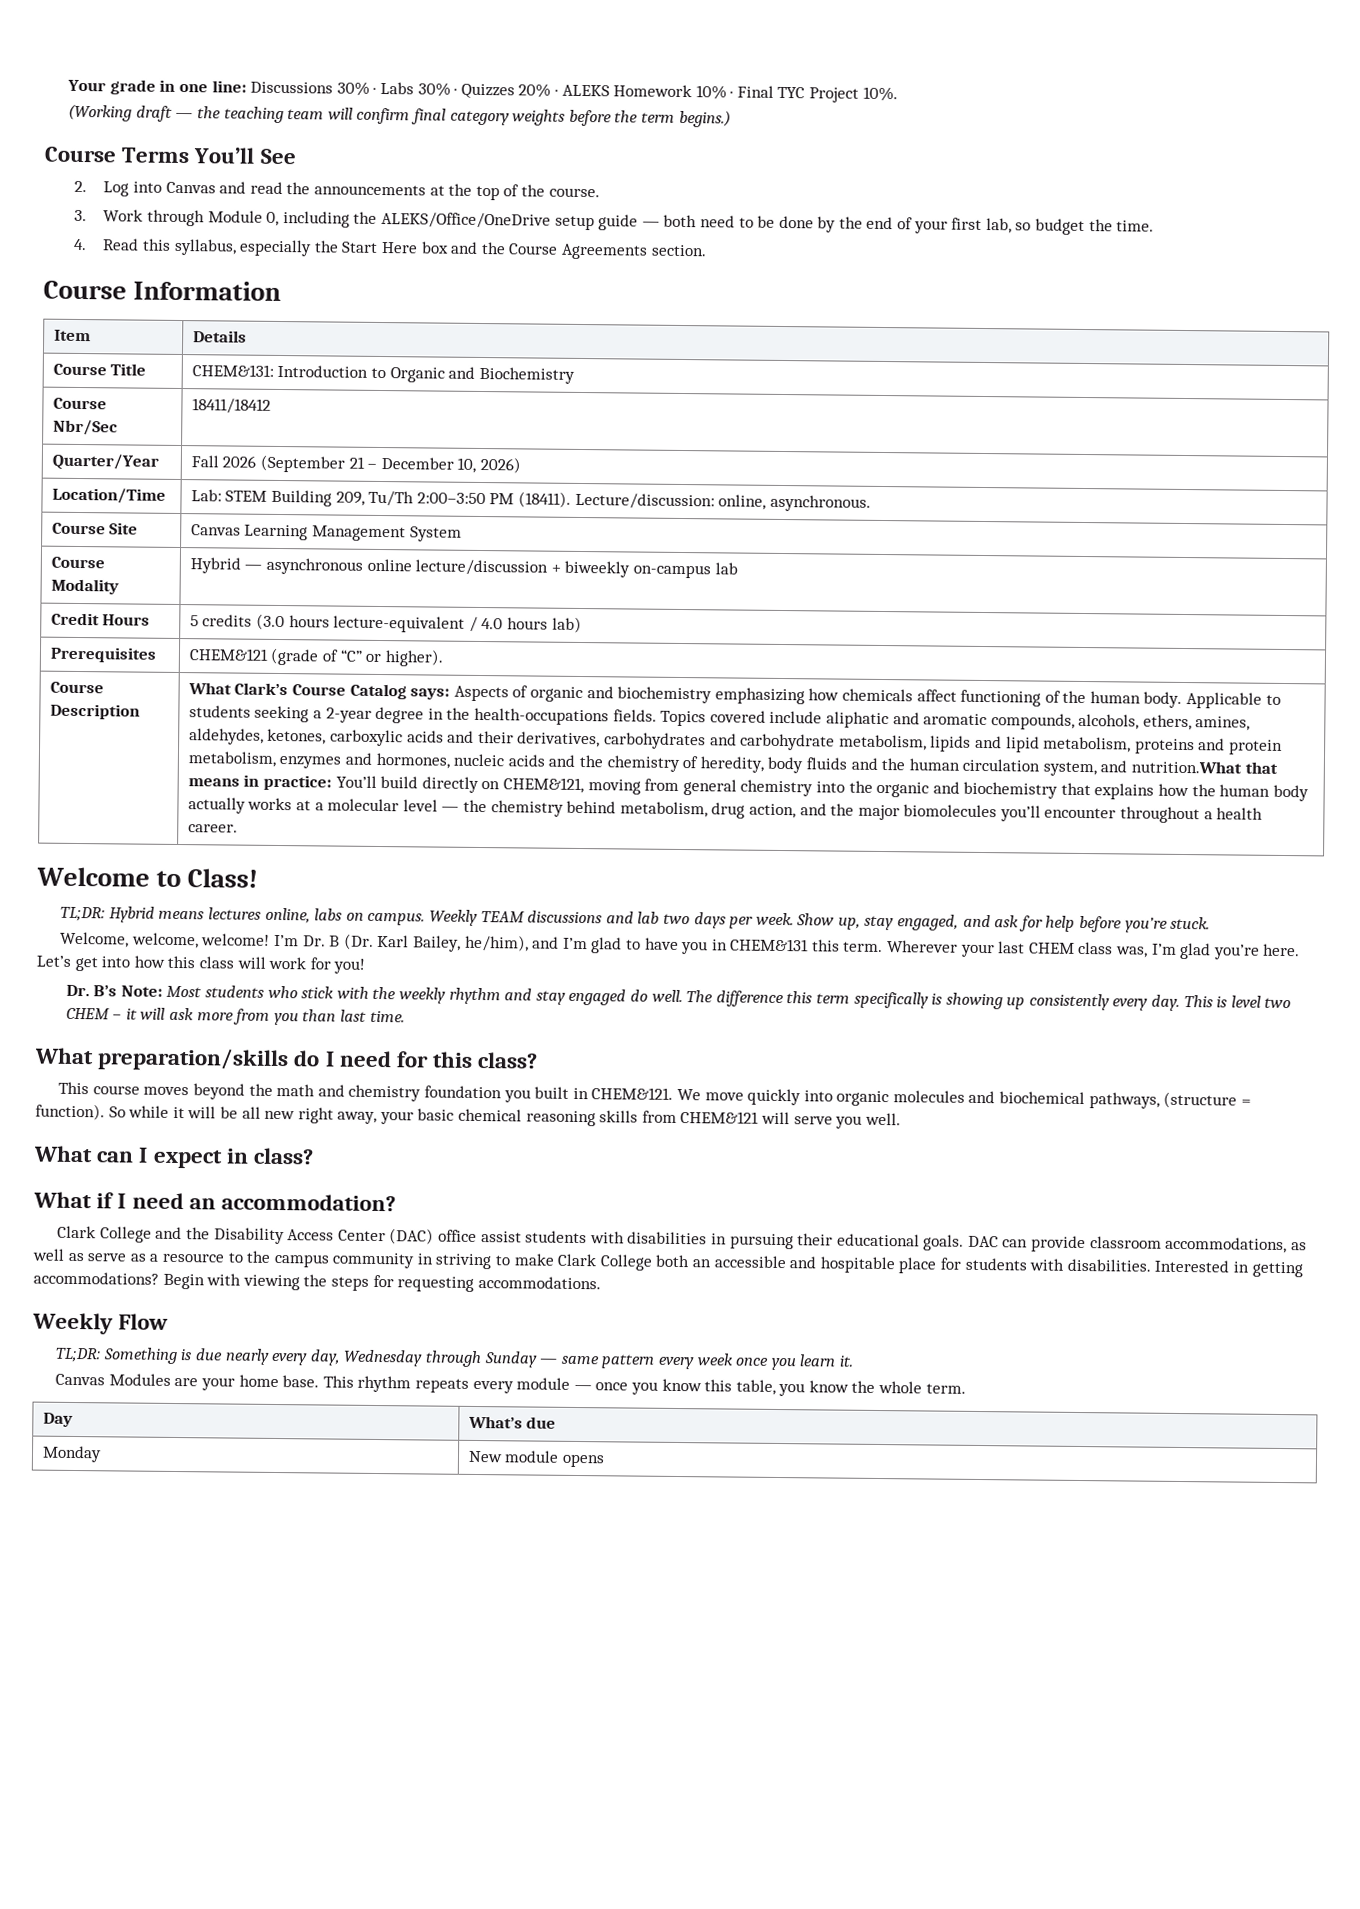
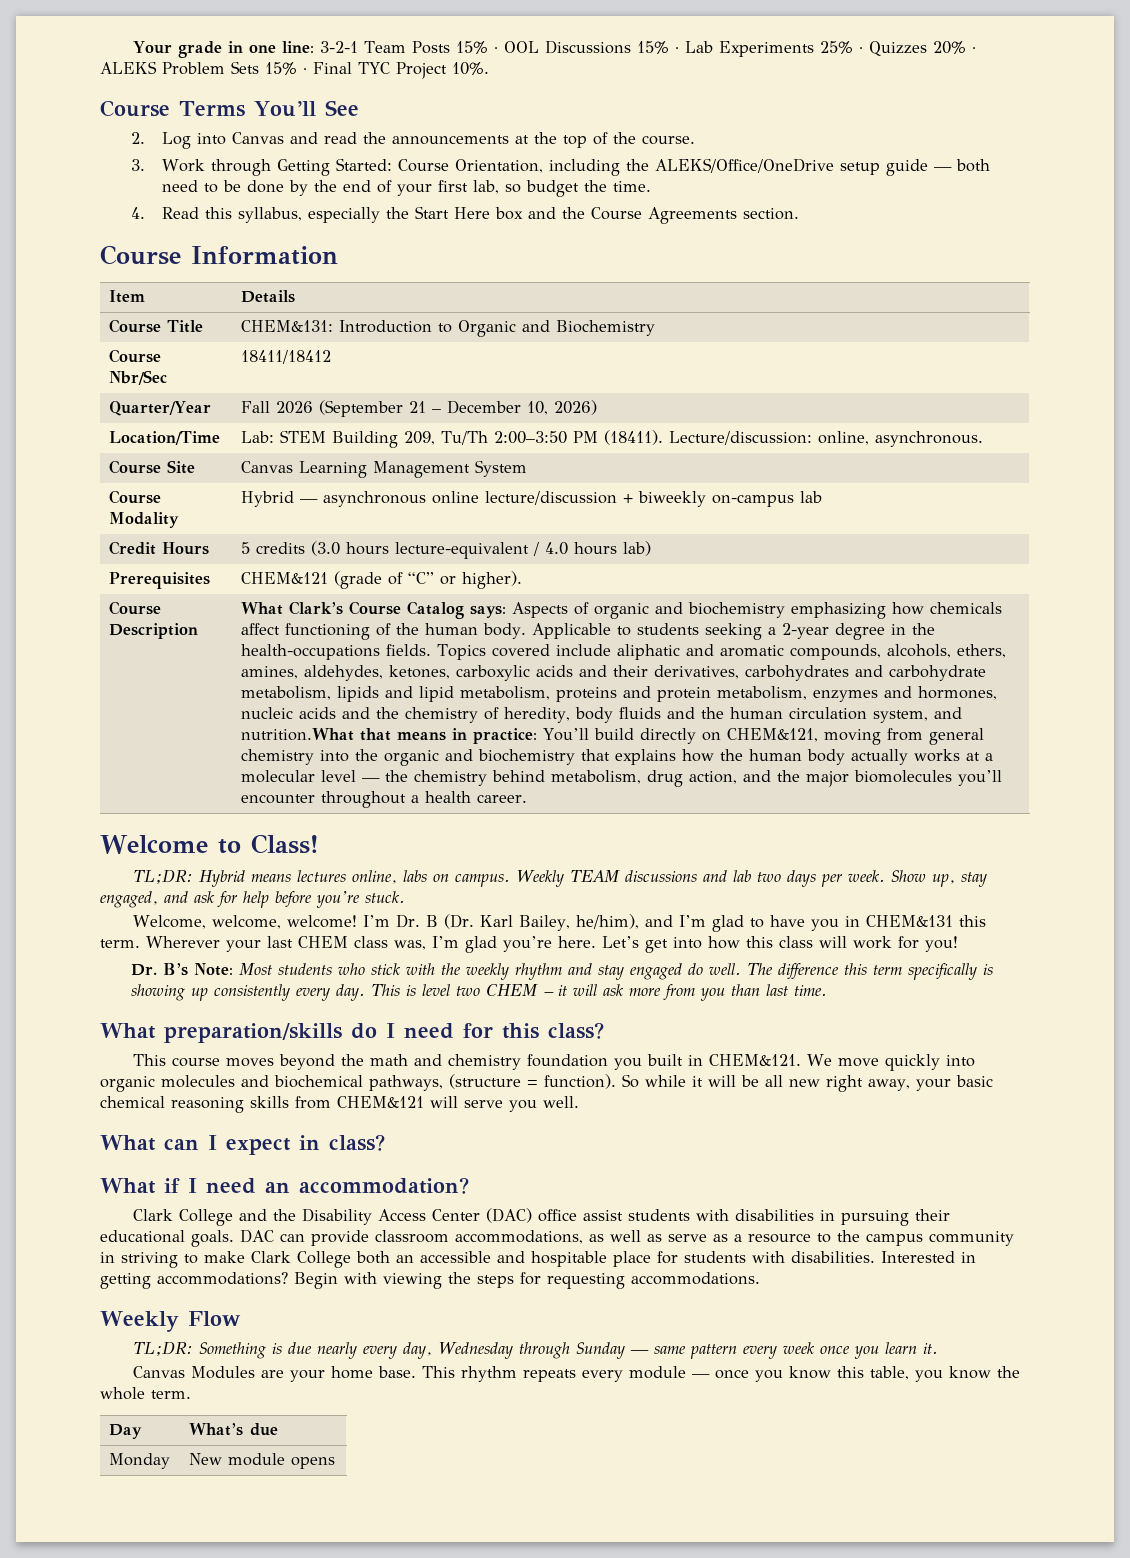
[250,81,451,97] Discussions 30% · Labs 30% -> [320,40,854,57] 3-2-1 Team Posts 15% · OOL Discussions 15% · Lab Experiments 25%
[613,84,727,100] Homework 10% -> [162,61,297,75] Problem Sets 15%
[68,103,731,128] // (Working draft — the teaching team will confirm final category weights before the term begins.) -> (489, 68) none
[207,210,280,226] Module 0, -> [276,158,543,176] Getting Started: Course Orientation,

